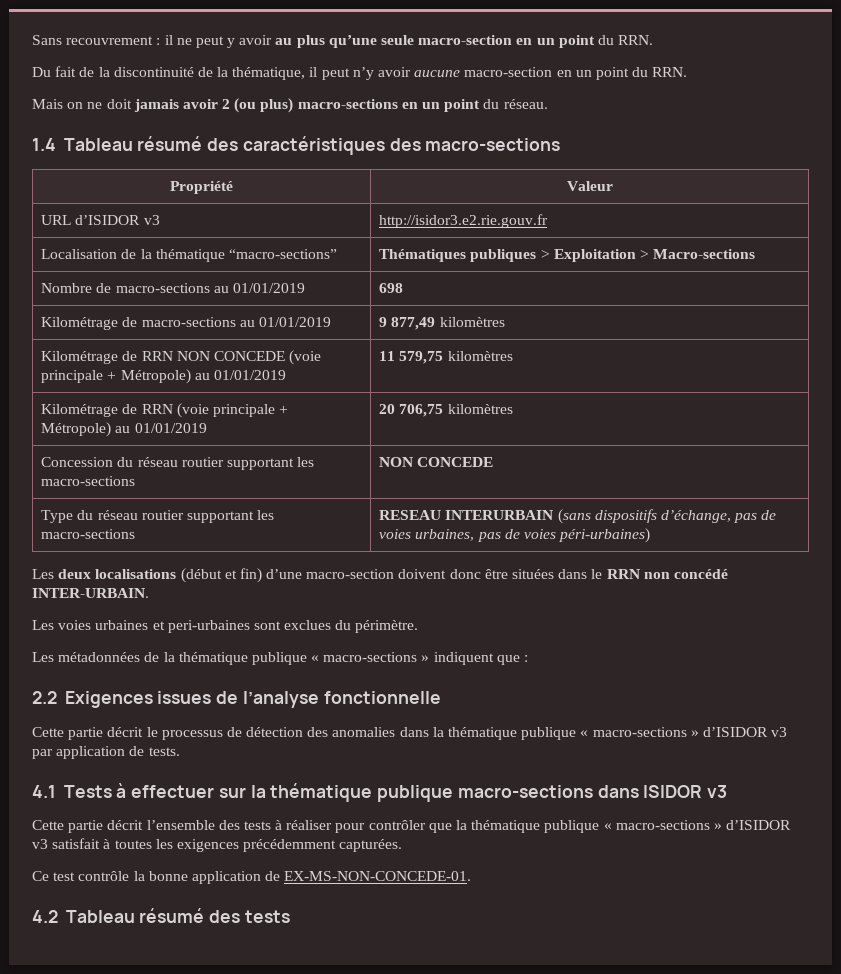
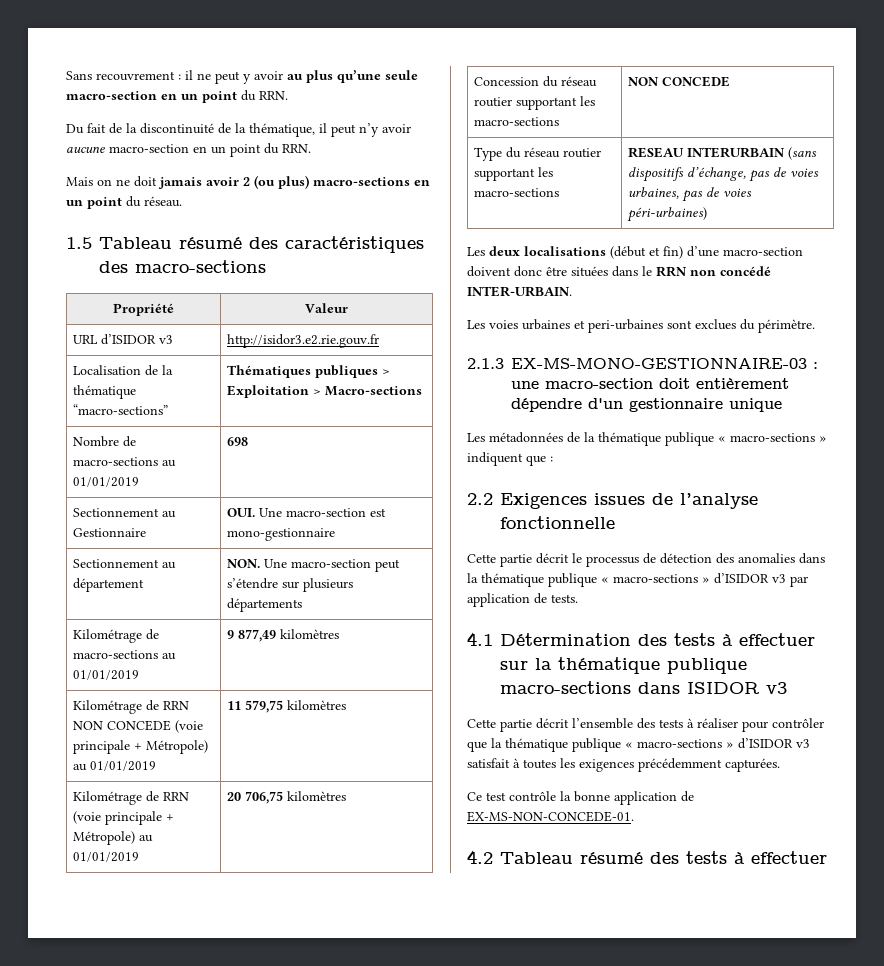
[32,138,56,151] 1.4 -> [66,237,92,249] 1.5
(404, 288) none -> [73,508,177,518] [73,528,147,537] [227,508,387,517] [227,528,336,541] [73,559,177,569] [73,578,145,592] [227,559,401,572] [227,578,354,592] [227,598,303,612] // Sectionnement au Gestionnaire | OUI. Une macro-section est mono-gestionnaire // Sectionnement au département | NON. Une macro-section peut s’étendre sur plusieurs départements
(419, 626) none -> [467,358,818,369] [511,378,789,389] [511,398,782,412] // 2.1.3 EX-MS-MONO-GESTIONNAIRE-03 : une macro-section doit entièrement dépendre d'un gestionnaire unique
[63,785,112,798] Tests -> [500,633,715,646] Détermination des tests
(290, 916) none -> [734,851,827,864] à effectuer

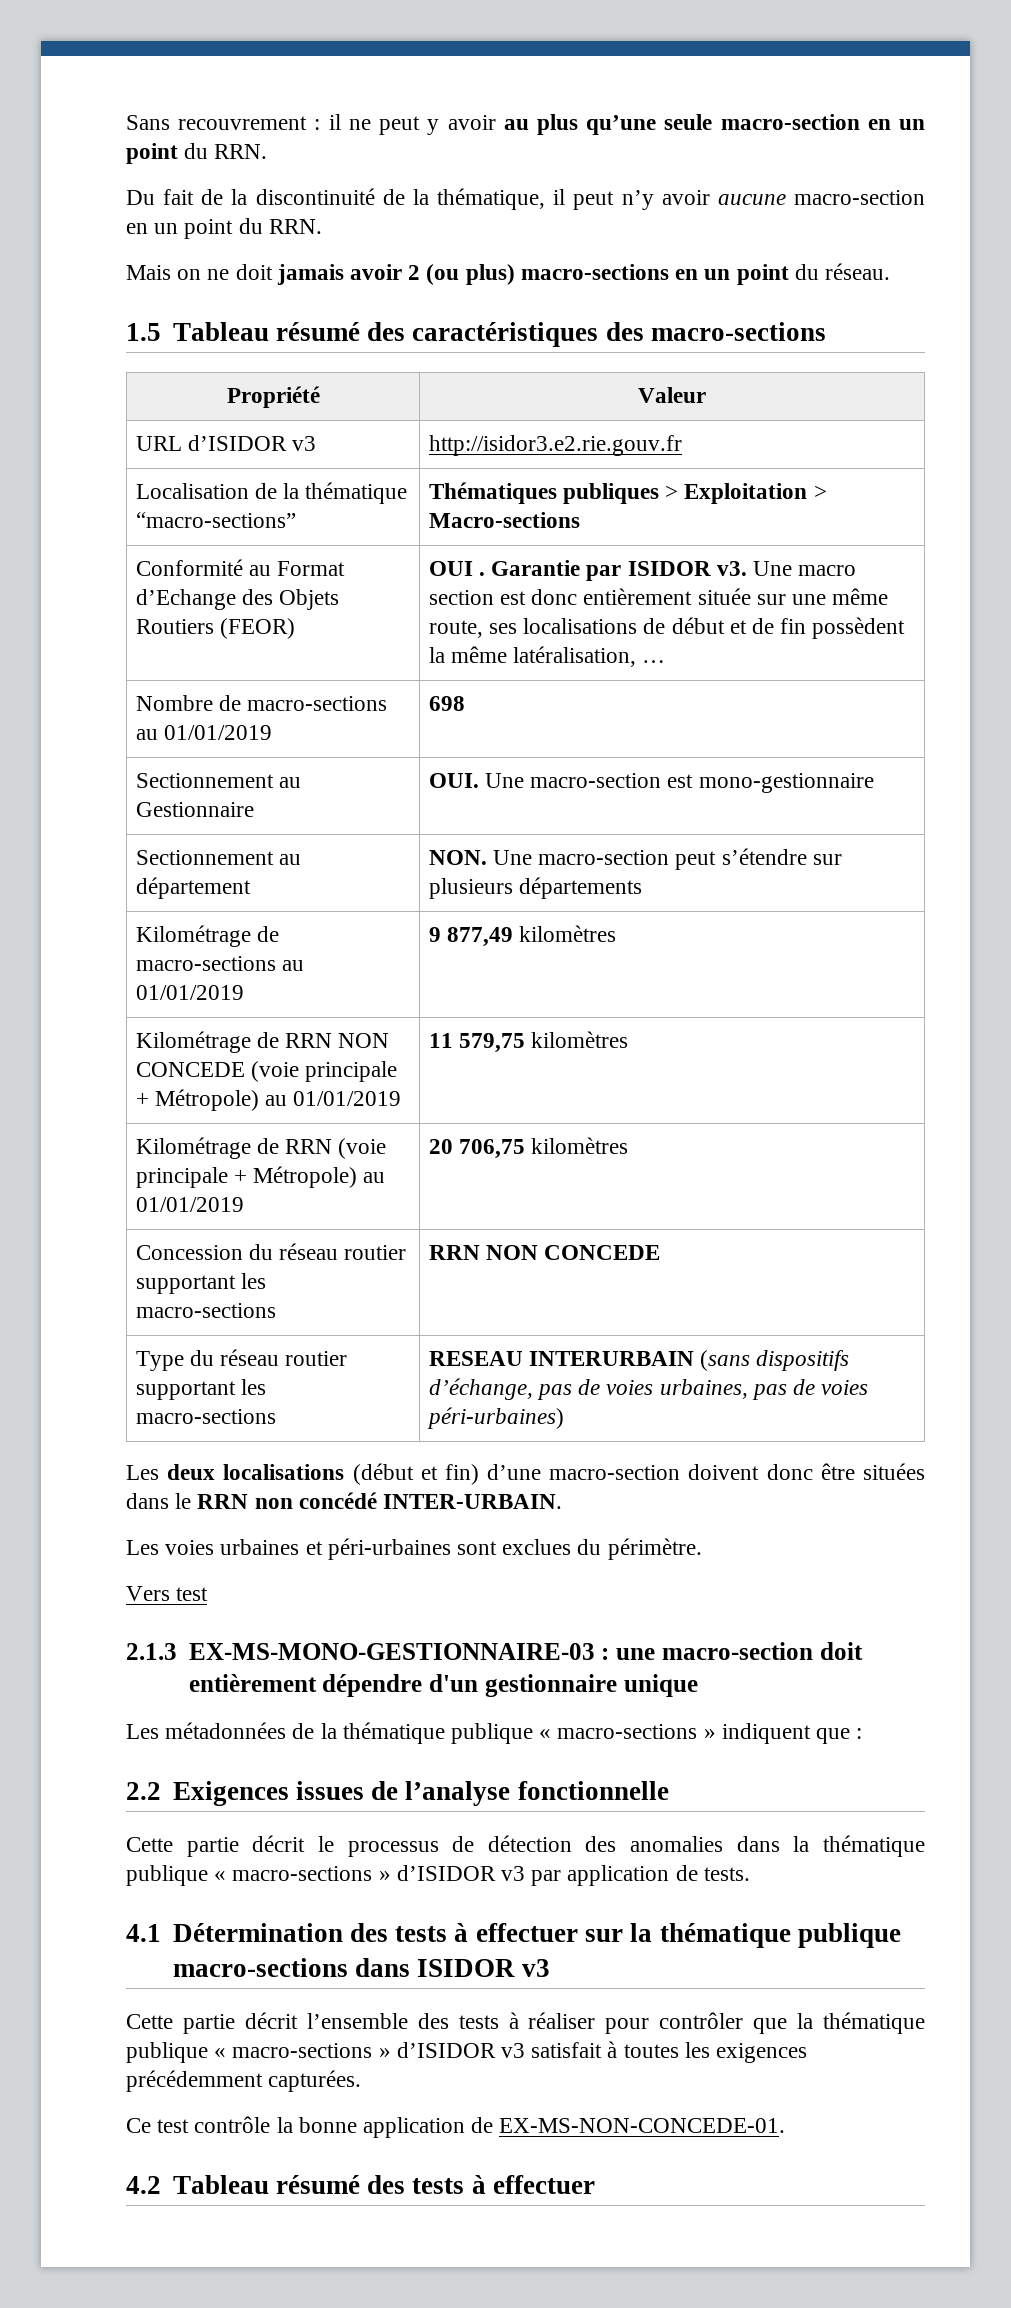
(423, 391) none -> [135,559,346,576] [135,589,340,610] [135,618,295,639] [428,560,857,581] [428,588,889,605] [428,617,906,639] [428,646,666,667] // Conformité au Format d’Echange des Objets Routiers (FEOR) | OUI . Garantie par ISIDOR v3. Une macro section est donc entièrement située sur une même route, ses localisations de début et de fin possèdent la même latéralisation, …
(560, 121) none -> [428,1245,480,1260] RRN
[588,319,663,333] peri-urbaines -> [327,1538,451,1560] péri-urbaines
(815, 326) none -> [126,1586,209,1601] // Vers test

